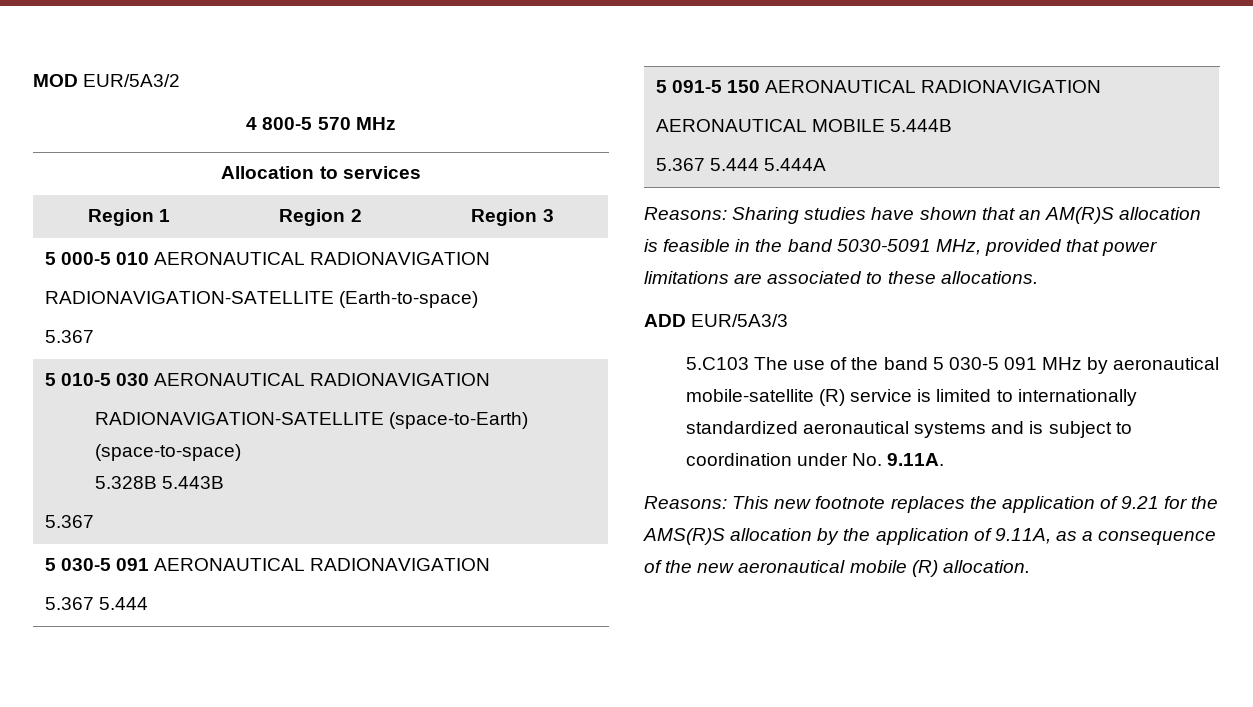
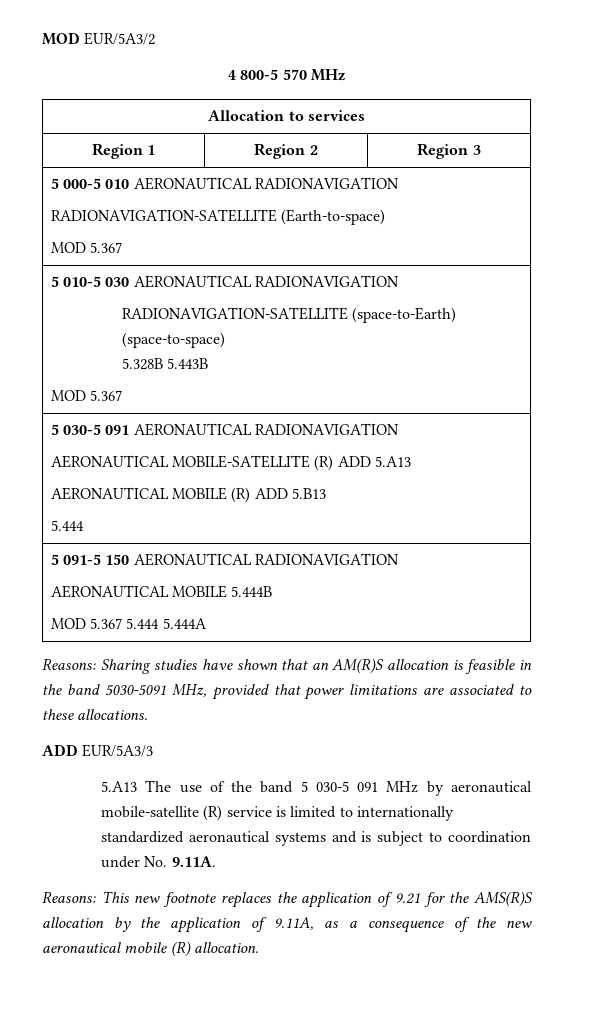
(478, 299) none -> [50,242,86,253] MOD
(224, 482) none -> [50,390,86,401] MOD
[44,597,94,610] 5.367 -> [50,455,411,471] [50,487,326,503] AERONAUTICAL MOBILE-SATELLITE (R) ADD 5.A13 // AERONAUTICAL MOBILE (R) ADD 5.B13 //
(952, 125) none -> [50,618,86,629] MOD
[685,357,749,370] 5.C103 -> [101,781,138,792] 5.A13

